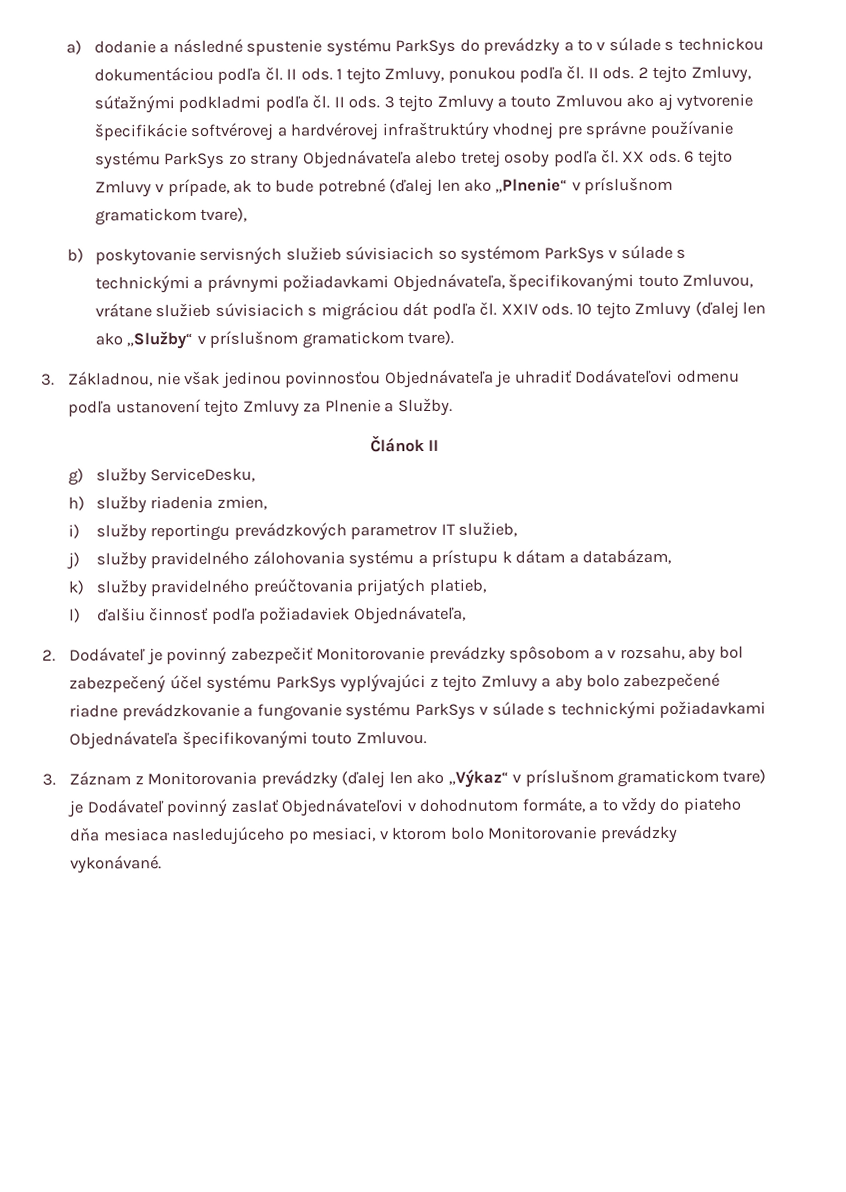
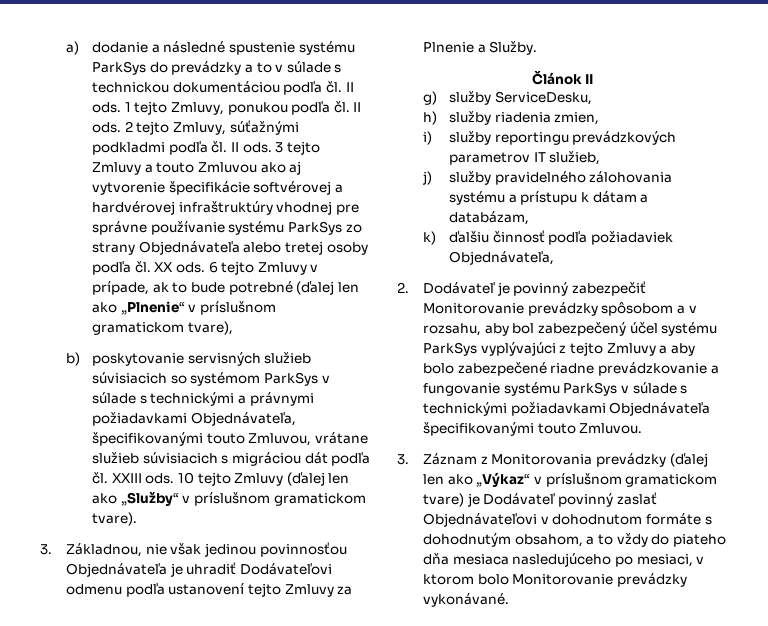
[500,303,538,315] XXIV -> [111,473,142,483] XXIII
[95,577,486,598] [69,608,82,623] služby pravidelného preúčtovania prijatých platieb, // l) -> (436, 238) none
[521,797,585,813] formáte, -> [645,513,712,525] [422,533,583,547] formáte s dohodnutým obsahom,

